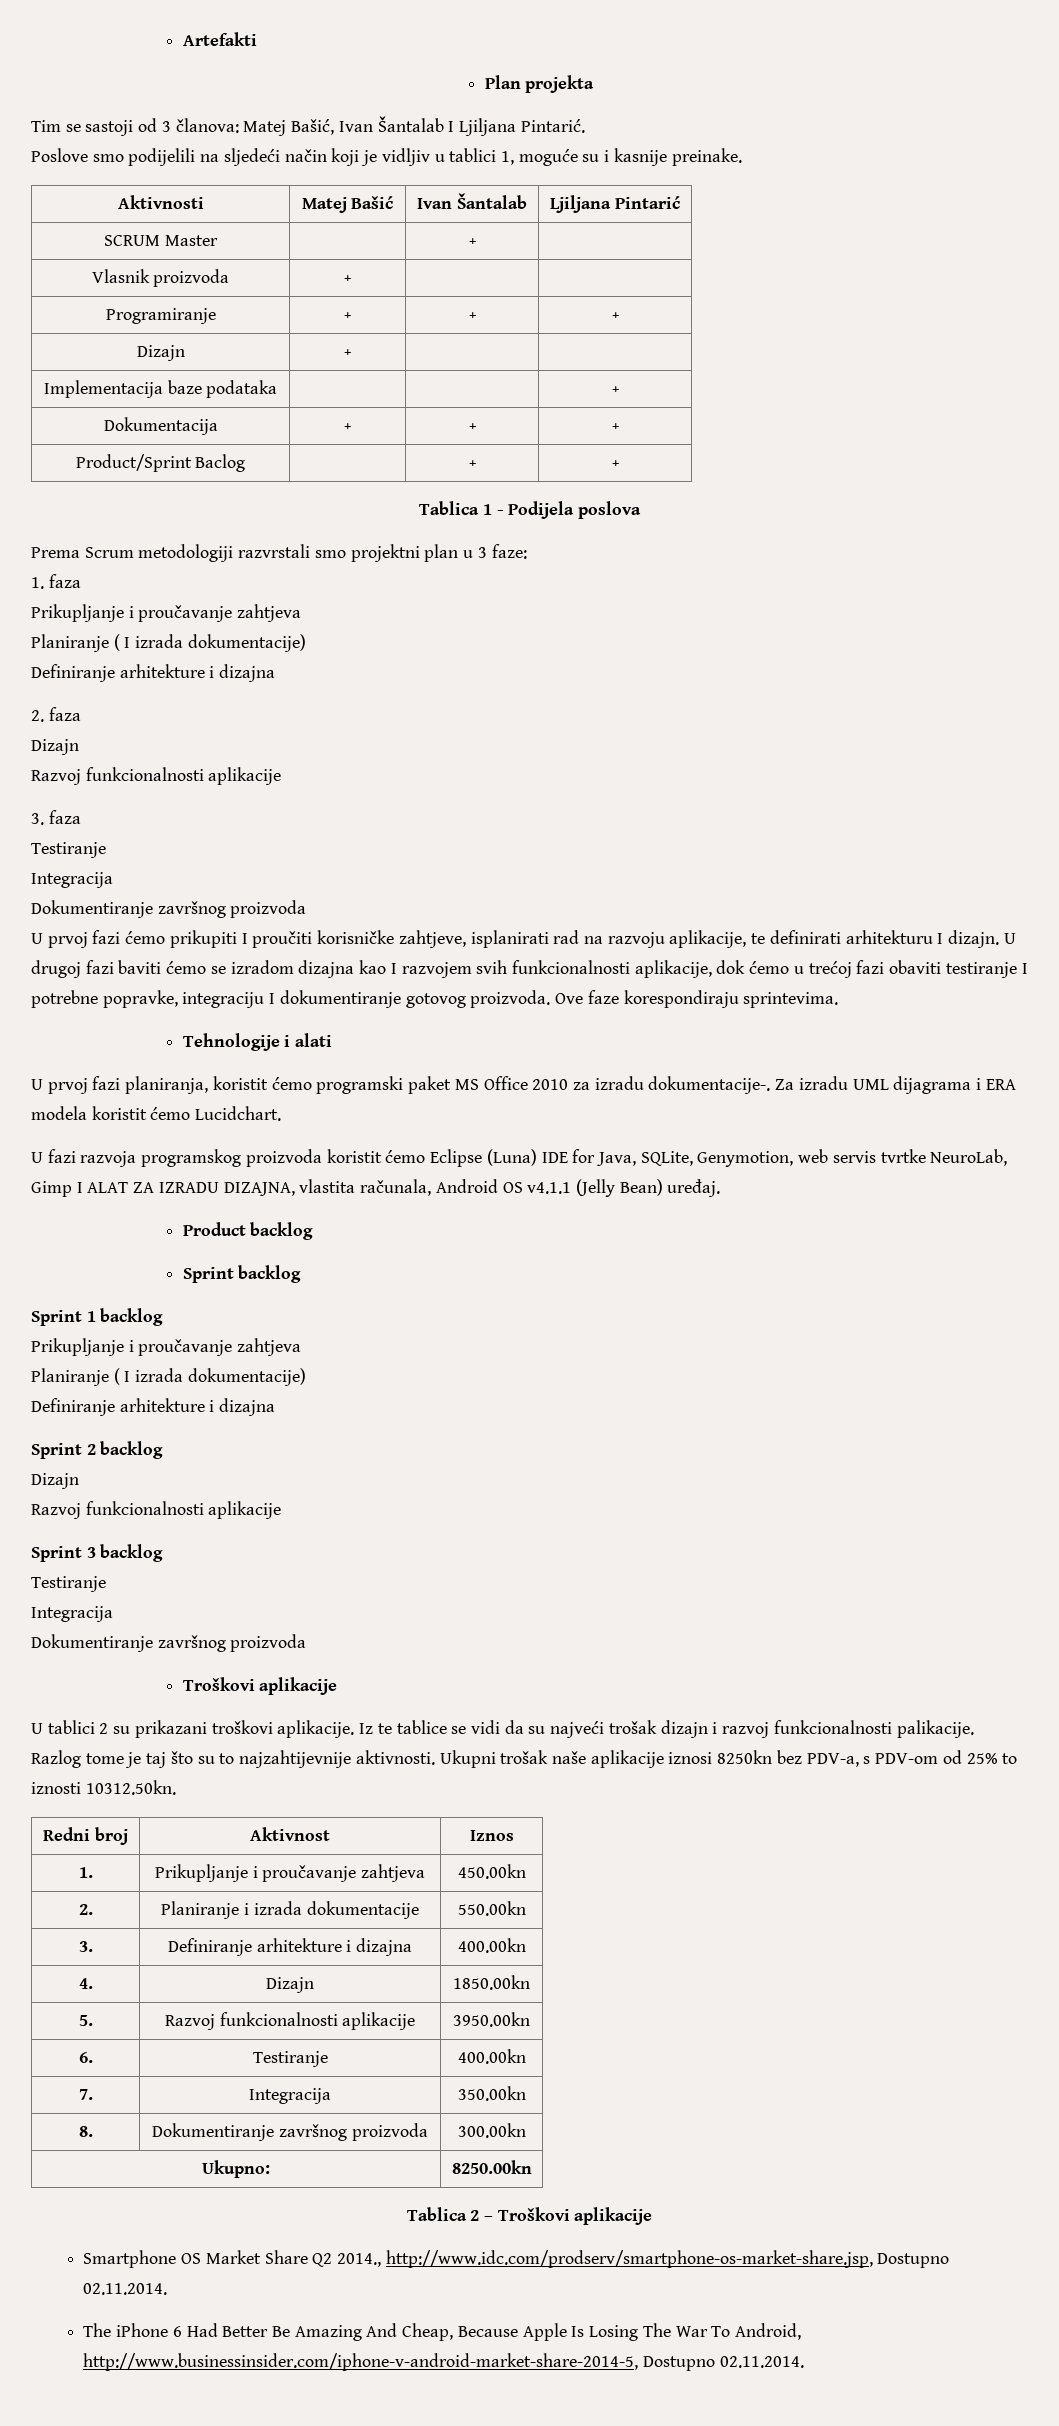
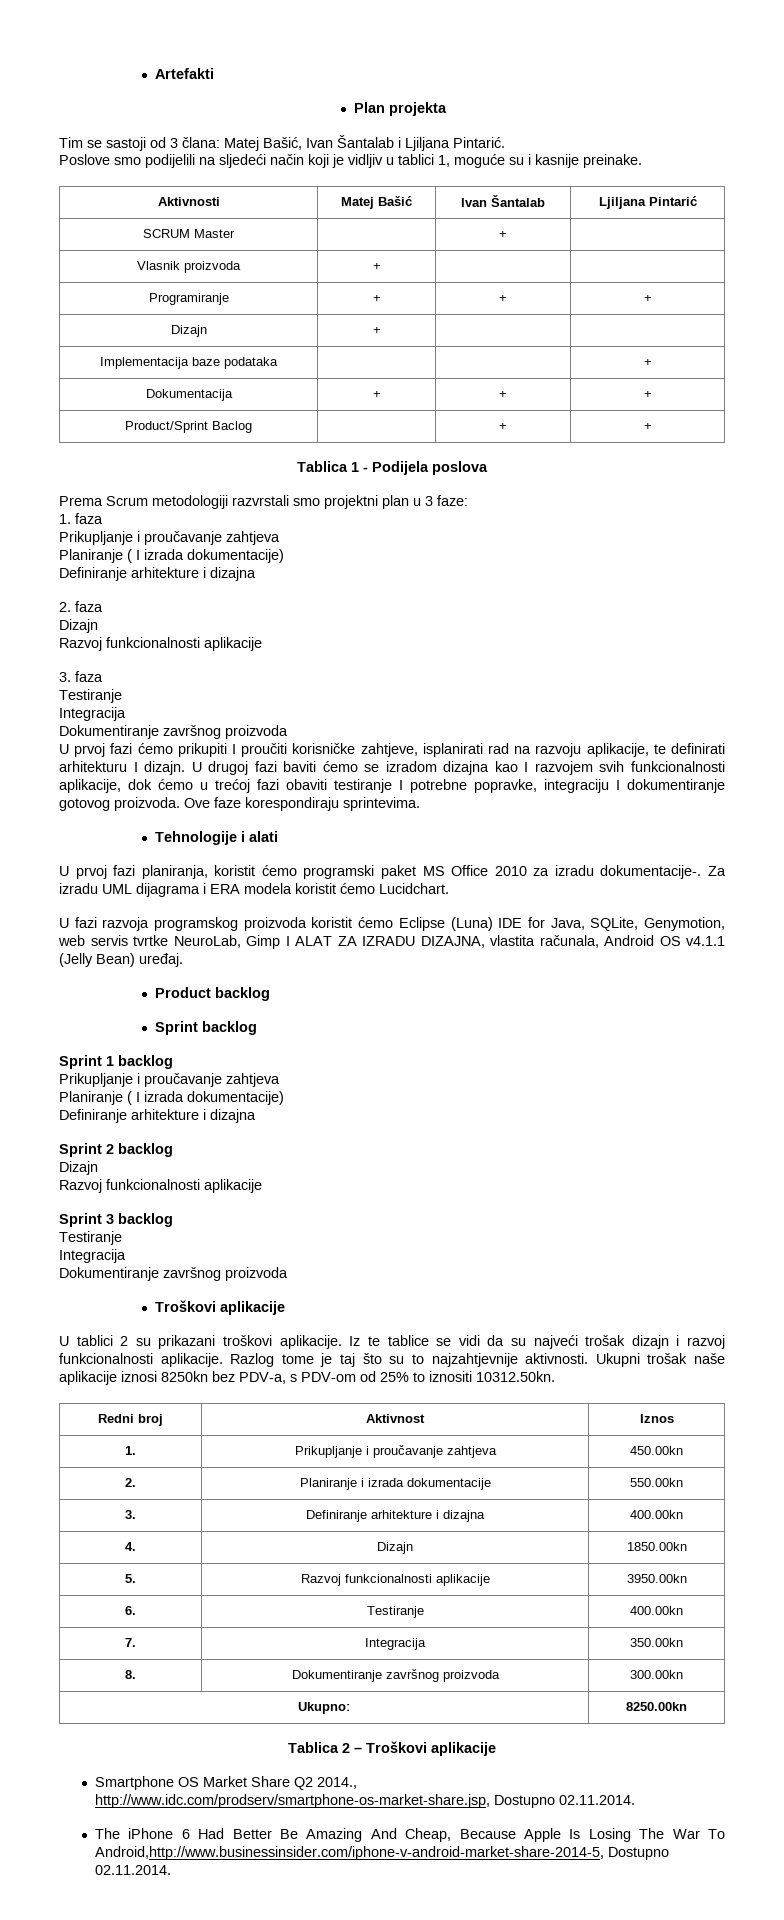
[175,118,239,133] članova: -> [182,137,220,148] člana:
[448,121,455,132] I -> [398,137,401,148] i
[896,1720,974,1738] palikacije. -> [160,1353,223,1367] aplikacije.
[239,1750,352,1768] najzahtijevnije -> [431,1353,518,1367] najzahtjevnije
[31,1782,81,1794] iznosti -> [429,1371,472,1382] iznositi
[734,2323,801,2340] [83,2353,639,2371] Android, http://www.businessinsider.com/iphone-v-android-market-share-2014-5, -> [94,1846,604,1860] Android,http://www.businessinsider.com/iphone-v-android-market-share-2014-5,

